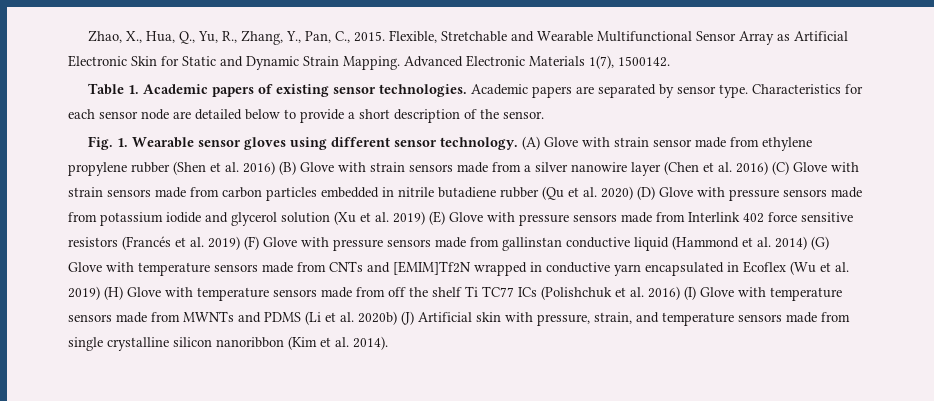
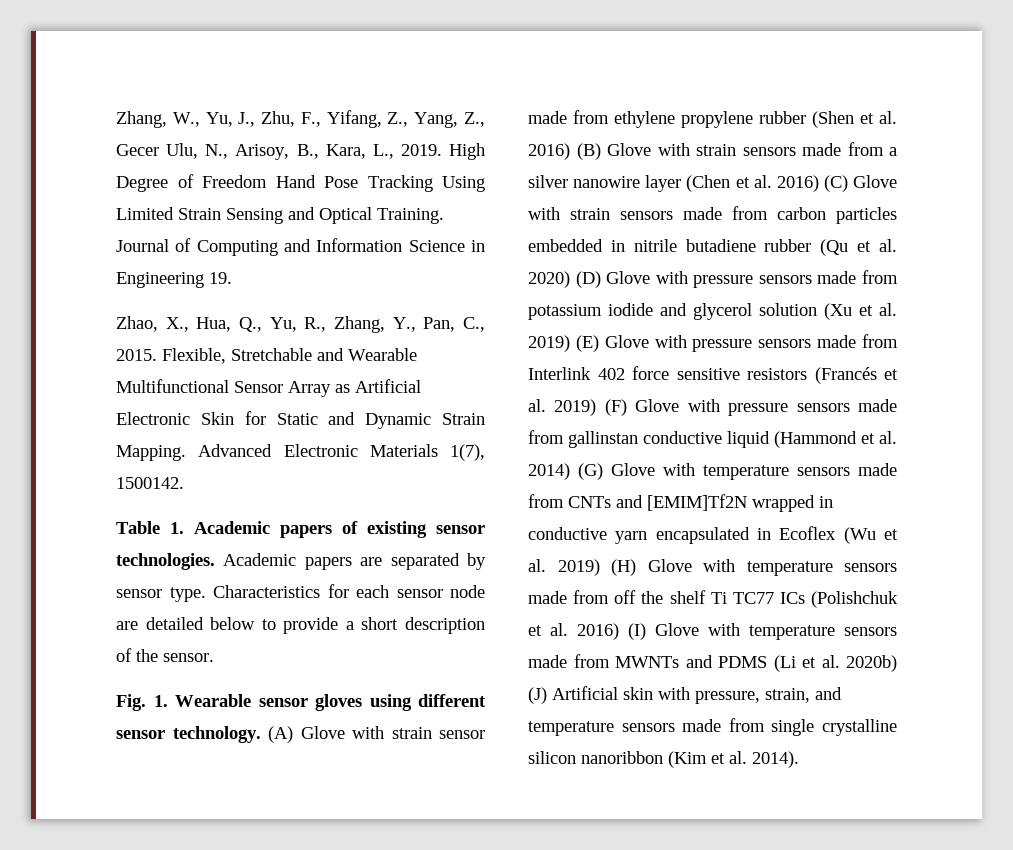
(87, 36) none -> [116,110,485,128] [116,143,485,160] [116,174,485,192] [116,207,444,224] [116,238,485,256] [116,272,232,288] Zhang, W., Yu, J., Zhu, F., Yifang, Z., Yang, Z., Gecer Ulu, N., Arisoy, B., Kara, L., 2019. High Degree of Freedom Hand Pose Tracking Using Limited Strain Sensing and Optical Training. Journal of Computing and Information Science in Engineering 19. //

